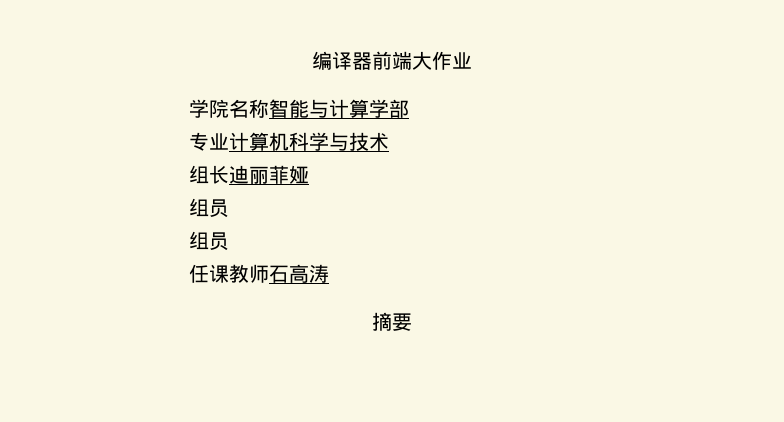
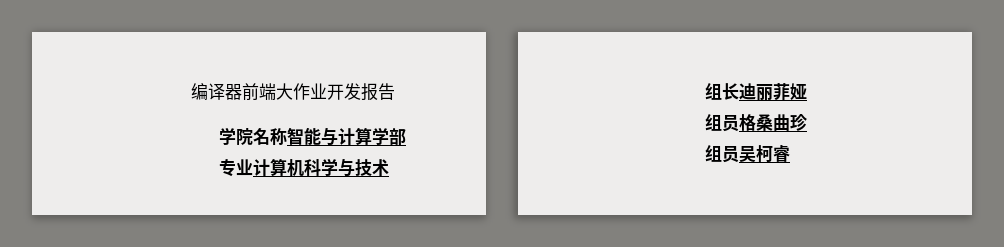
(472, 60) none -> [326,83,395,101] 开发报告
[189,231,230,251] [189,264,330,283] [372,312,412,331] // 组员 // 任课教师石高涛 // 摘要 -> [739,114,808,131] [705,145,791,163] 格桑曲珍 // 组员吴柯睿

